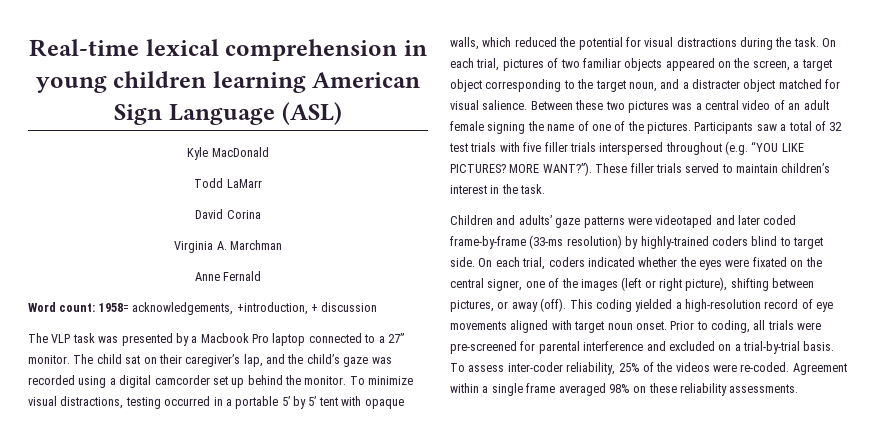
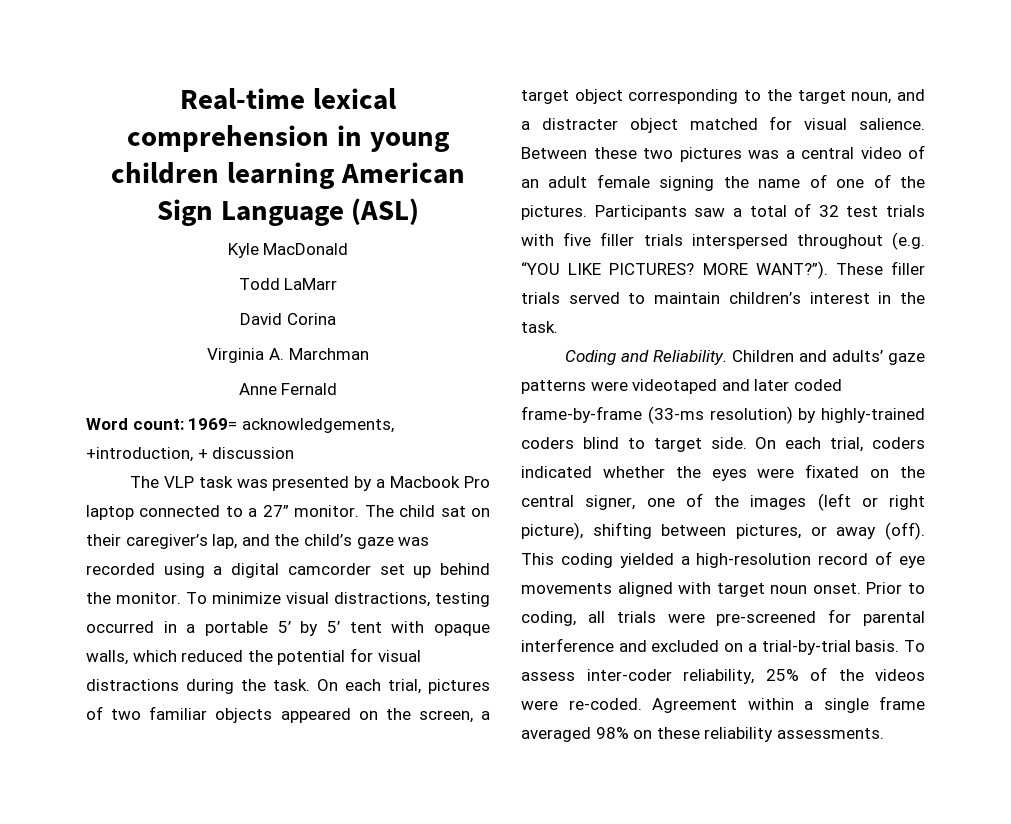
[98,303,129,312] 1958= -> [188,418,238,430] 1969=
(546, 189) none -> [564,350,727,365] Coding and Reliability.

